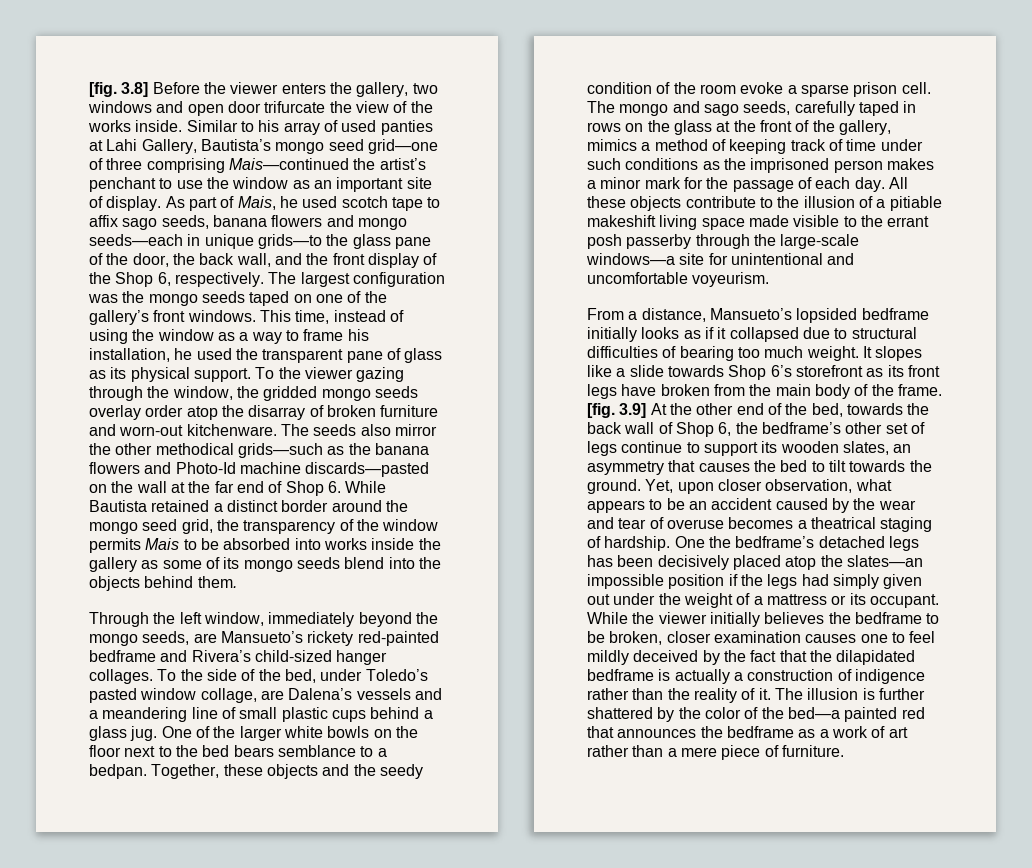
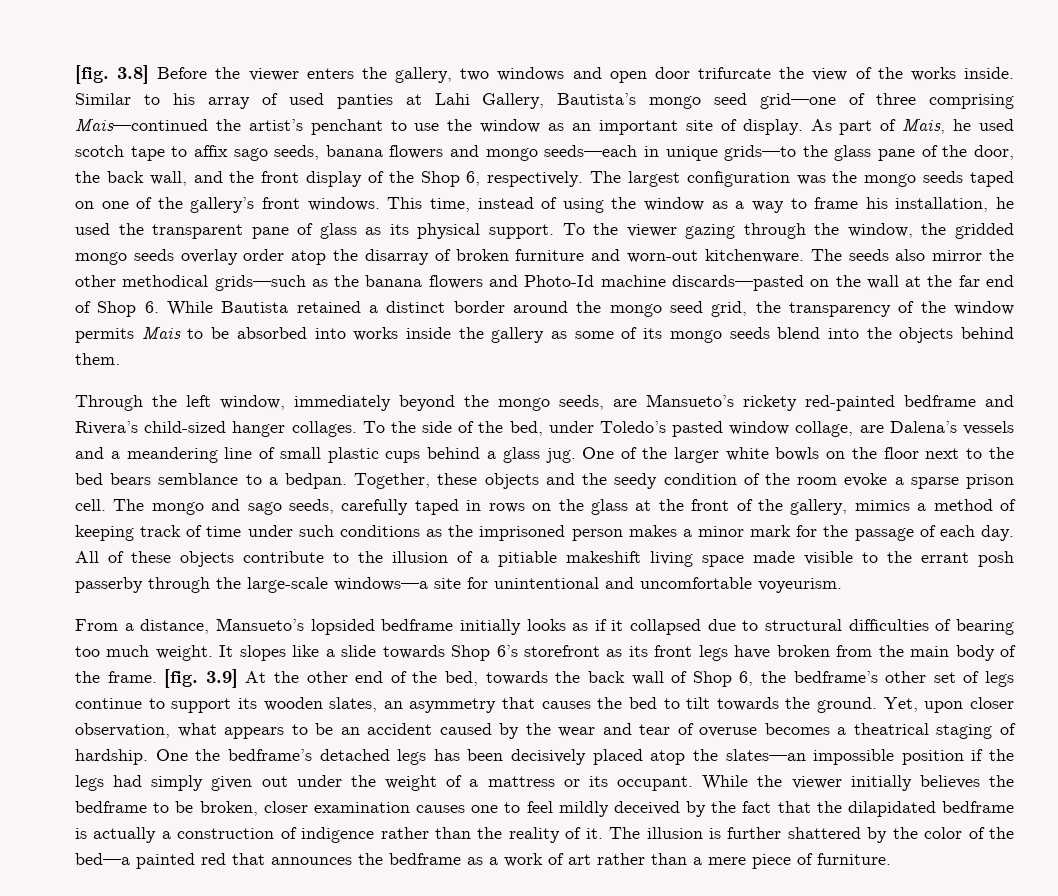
(908, 183) none -> [108,551,124,563] of

